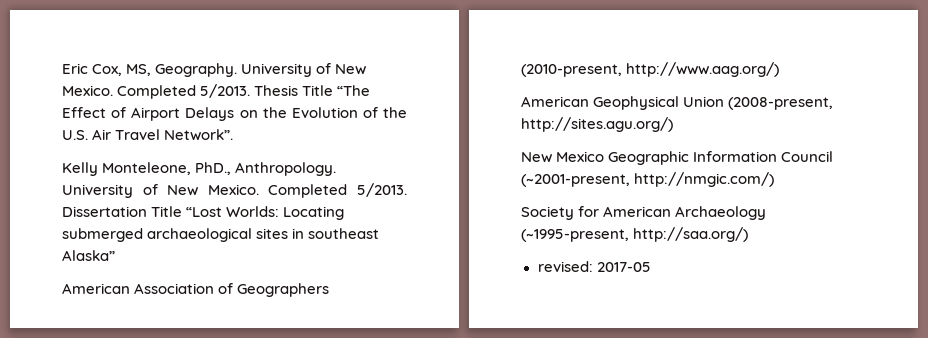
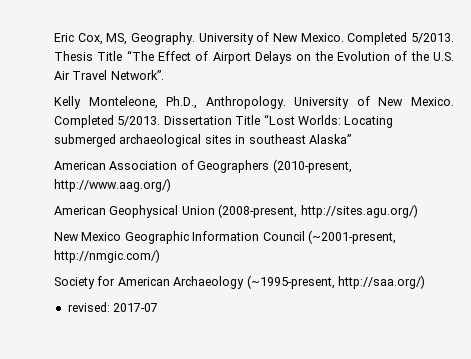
[195,162,232,175] PhD., -> [166,96,198,109] Ph.D.,
[596,262,651,272] 2017-05 -> [113,303,159,312] 2017-07

